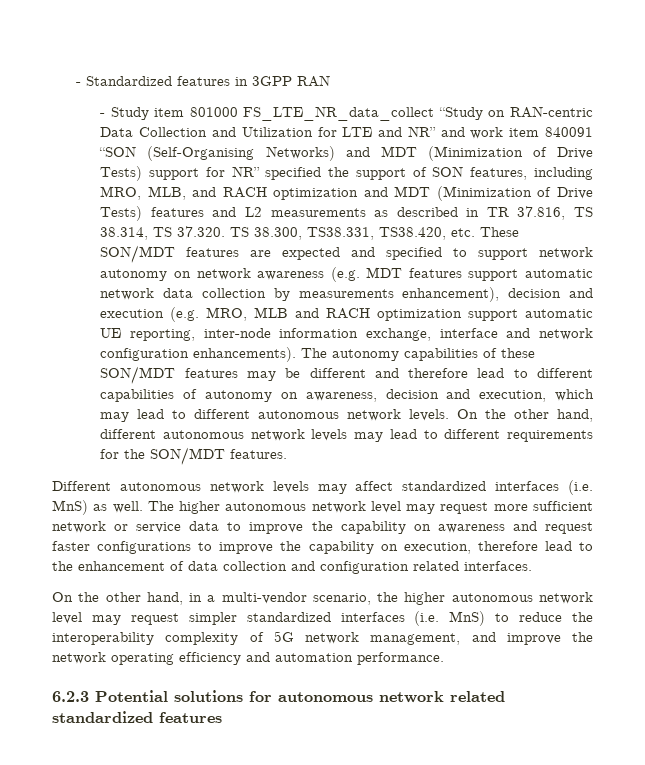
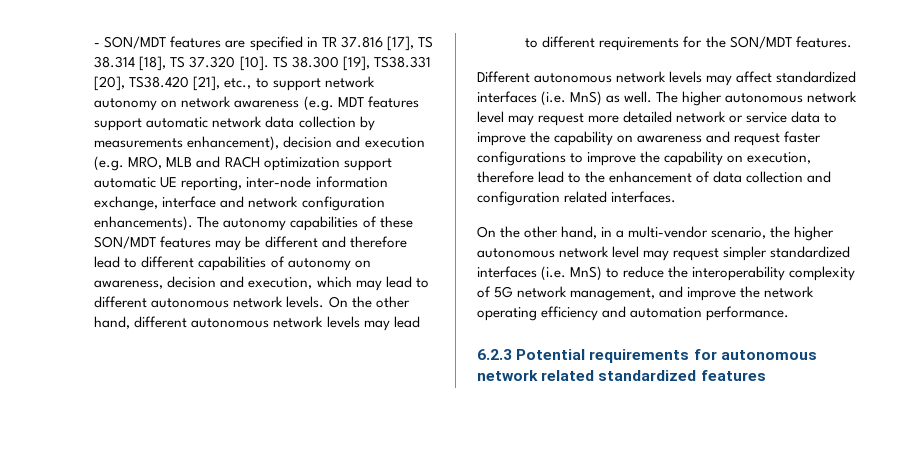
[76,75,331,87] [100,106,593,121] [100,126,593,139] [99,146,593,161] [100,166,594,181] [100,186,593,201] [100,206,593,221] [100,226,520,240] [100,245,443,263] - Standardized features in 3GPP RAN // - Study item 801000 FS_LTE_NR_data_collect “Study on RAN-centric Data Collection and Utilization for LTE and NR” and work item 840091 “SON (Self-Organising Networks) and MDT (Minimization of Drive Tests) support for NR” specified the support of SON features, including MRO, MLB, and RACH optimization and MDT (Minimization of Drive Tests) features and L2 measurements as described in TR 37.816, TS 38.314, TS 37.320. TS 38.300, TS38.331, TS38.420, etc. These SON/MDT features are expected and specified -> [94,36,433,51] [94,56,431,71] [94,76,252,91] - SON/MDT features are specified in TR 37.816 [17], TS 38.314 [18], TS 37.320 [10]. TS 38.300 [19], TS38.331 [20], TS38.420 [21], etc.,
[532,501,593,511] sufficient -> [623,111,673,123] detailed
[174,690,243,702] solutions -> [589,349,690,363] requirements

